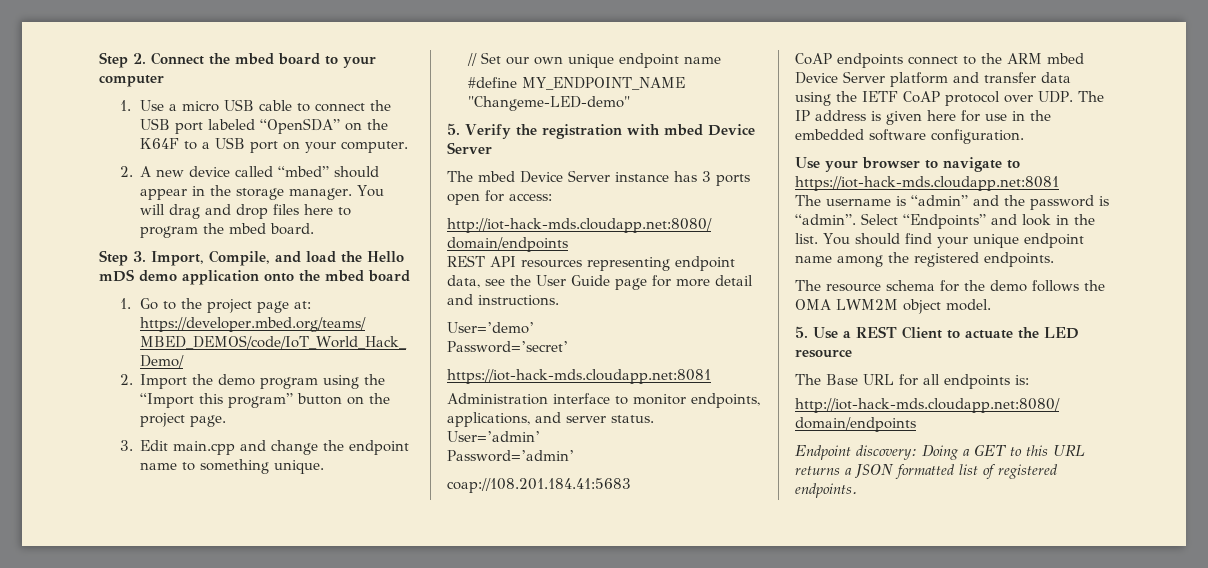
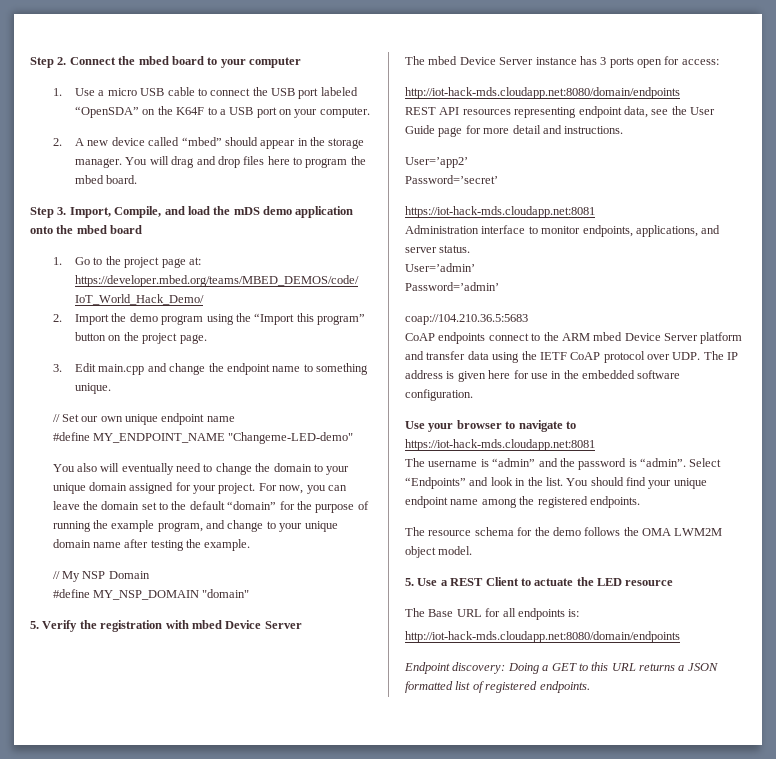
[367,251,404,262] Hello -> (231, 210) none
(630, 103) none -> [52,463,350,475] [52,482,347,494] [52,501,369,513] [52,520,338,532] [52,539,251,551] [52,571,150,582] [52,589,250,600] // You also will eventually need to change the domain to your unique domain assigned for your project. For now, you can leave the domain set to the default “domain” for the purpose of running the example program, and change to your unique domain name after testing the example. // // My NSP Domain // #define MY_NSP_DOMAIN "domain"
[447,322,534,334] User=’demo’ -> [405,157,468,168] User=’app2’
[447,478,631,493] coap://108.201.184.41:5683 -> [405,314,528,325] coap://104.210.36.5:5683

